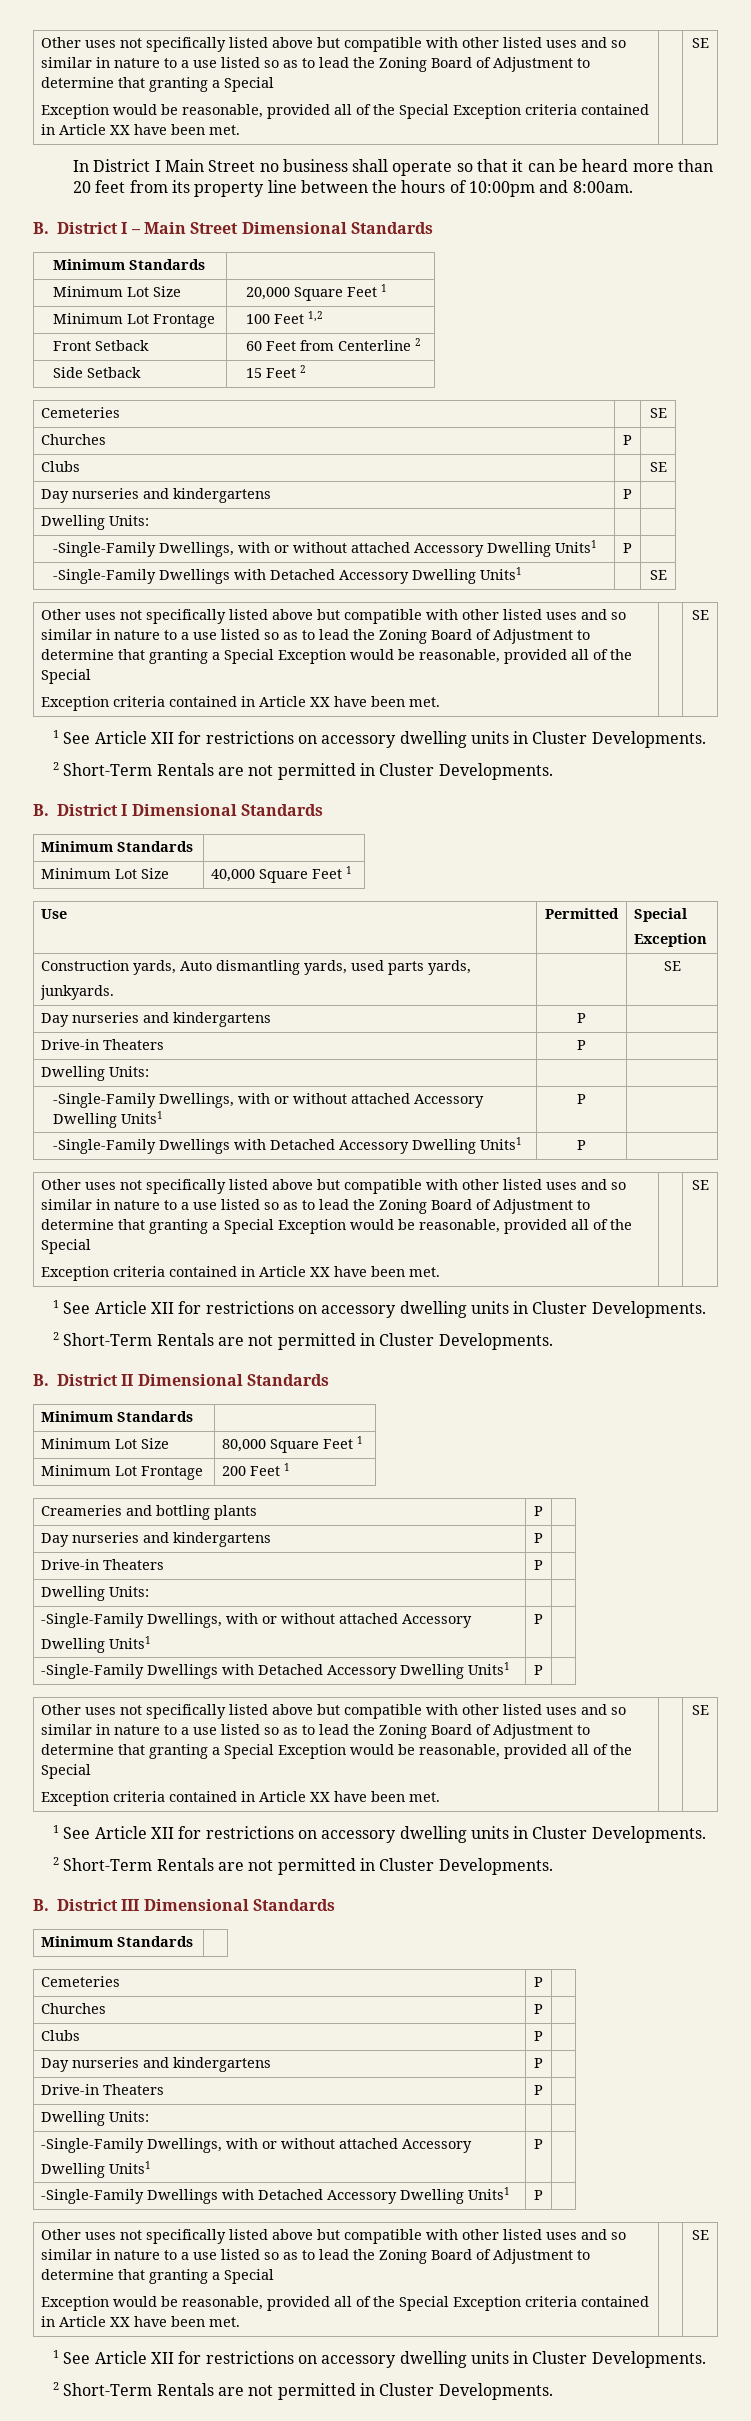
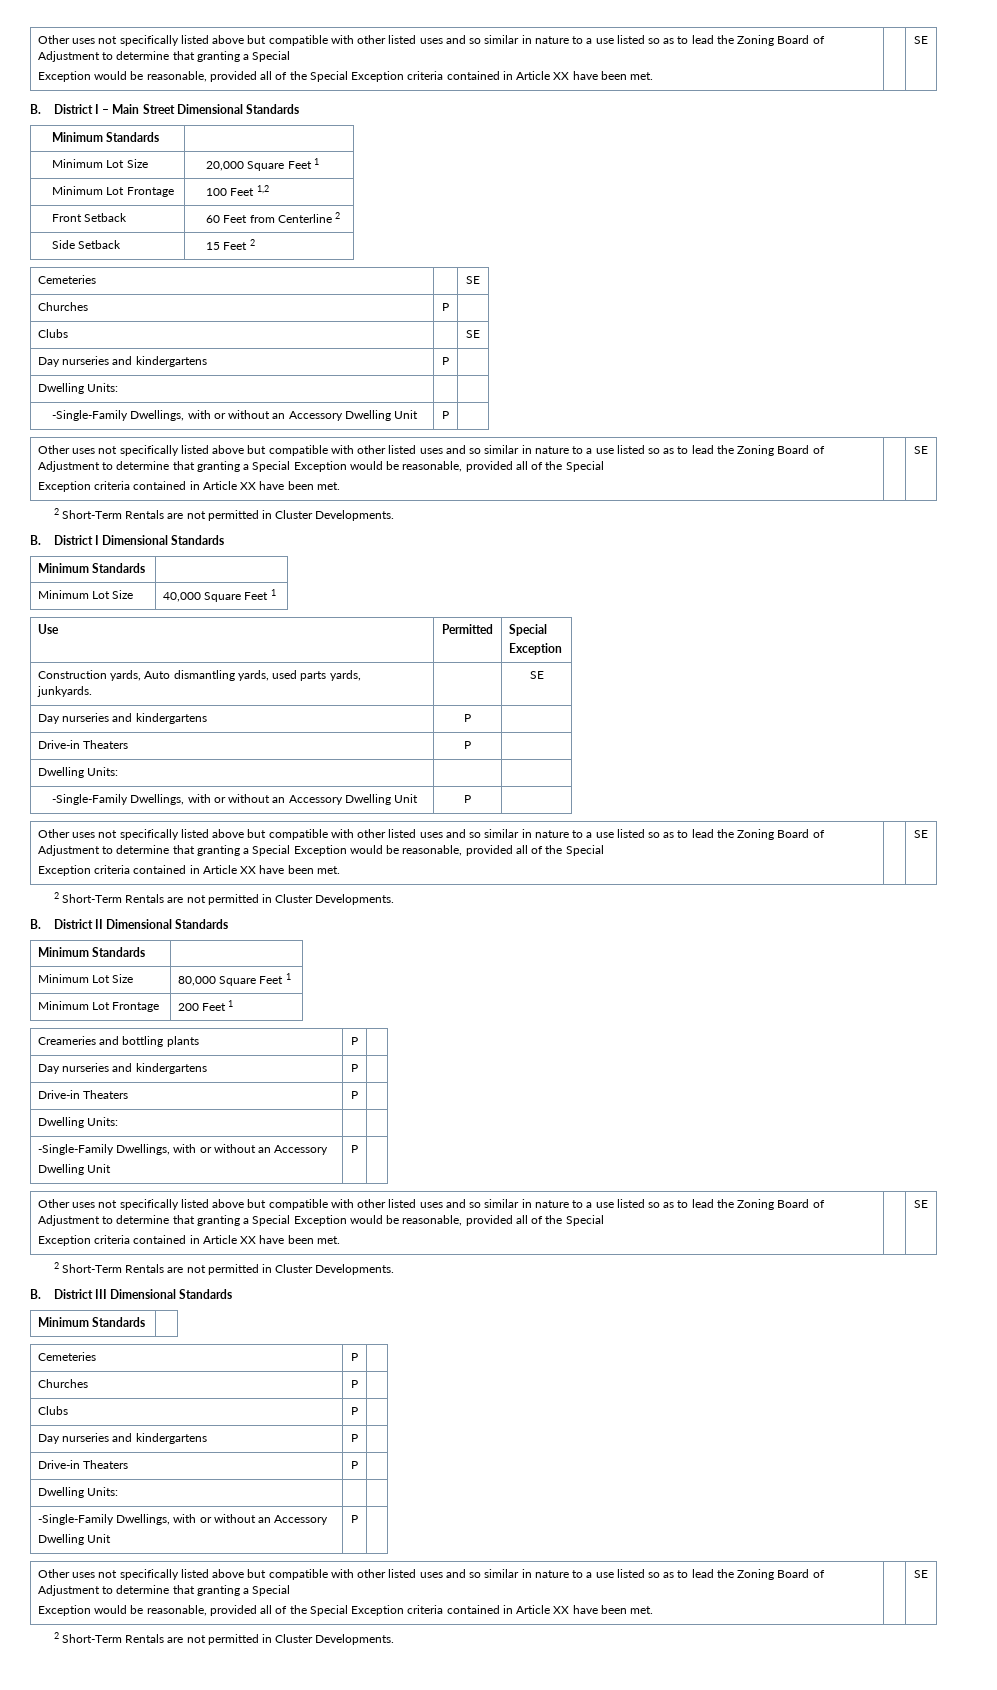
[72,159,714,176] [72,180,633,197] // In District I Main Street no business shall operate so that it can be heard more than 20 feet from its property line between the hours of 10:00pm and 8:00am. -> (928, 40) none
[351,540,598,557] [623,543,632,553] [53,567,523,584] [649,570,667,580] attached Accessory Dwelling Units1 | P | // -Single-Family Dwellings with Detached Accessory Dwelling Units1 | | SE -> [272,410,418,421] [442,411,449,419] an Accessory Dwelling Unit | P |
[52,730,706,748] // 1 See Article XII for restrictions on accessory dwelling units in Cluster Developments. -> (928, 450) none
[351,1093,485,1108] [53,1111,164,1128] [577,1094,586,1104] [53,1137,523,1154] attached Accessory Dwelling Units1 | P | // -Single-Family Dwellings with Detached Accessory Dwelling Units1 -> [272,794,418,805] an Accessory Dwelling Unit
[52,1300,706,1318] // 1 See Article XII for restrictions on accessory dwelling units in Cluster Developments. -> (928, 834) none
[339,1613,473,1628] [41,1636,152,1653] [534,1614,543,1624] [41,1662,511,1679] attached Accessory // Dwelling Units1 | P | // -Single-Family Dwellings with Detached Accessory Dwelling Units1 -> [258,1145,329,1155] [37,1164,112,1175] an Accessory // Dwelling Unit
[52,1825,706,1843] // 1 See Article XII for restrictions on accessory dwelling units in Cluster Developments. -> (928, 1204) none
[339,2138,473,2153] [41,2161,152,2178] [534,2139,543,2149] [41,2187,511,2204] attached Accessory // Dwelling Units1 | P | // -Single-Family Dwellings with Detached Accessory Dwelling Units1 -> [258,1515,329,1525] [37,1534,112,1545] an Accessory // Dwelling Unit
[52,2350,706,2368] // 1 See Article XII for restrictions on accessory dwelling units in Cluster Developments. -> (928, 1574) none

